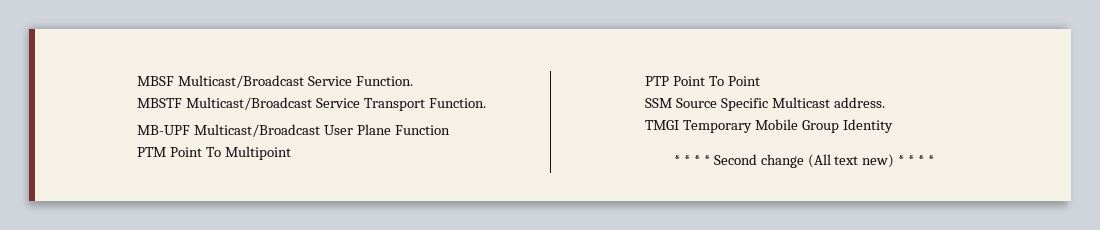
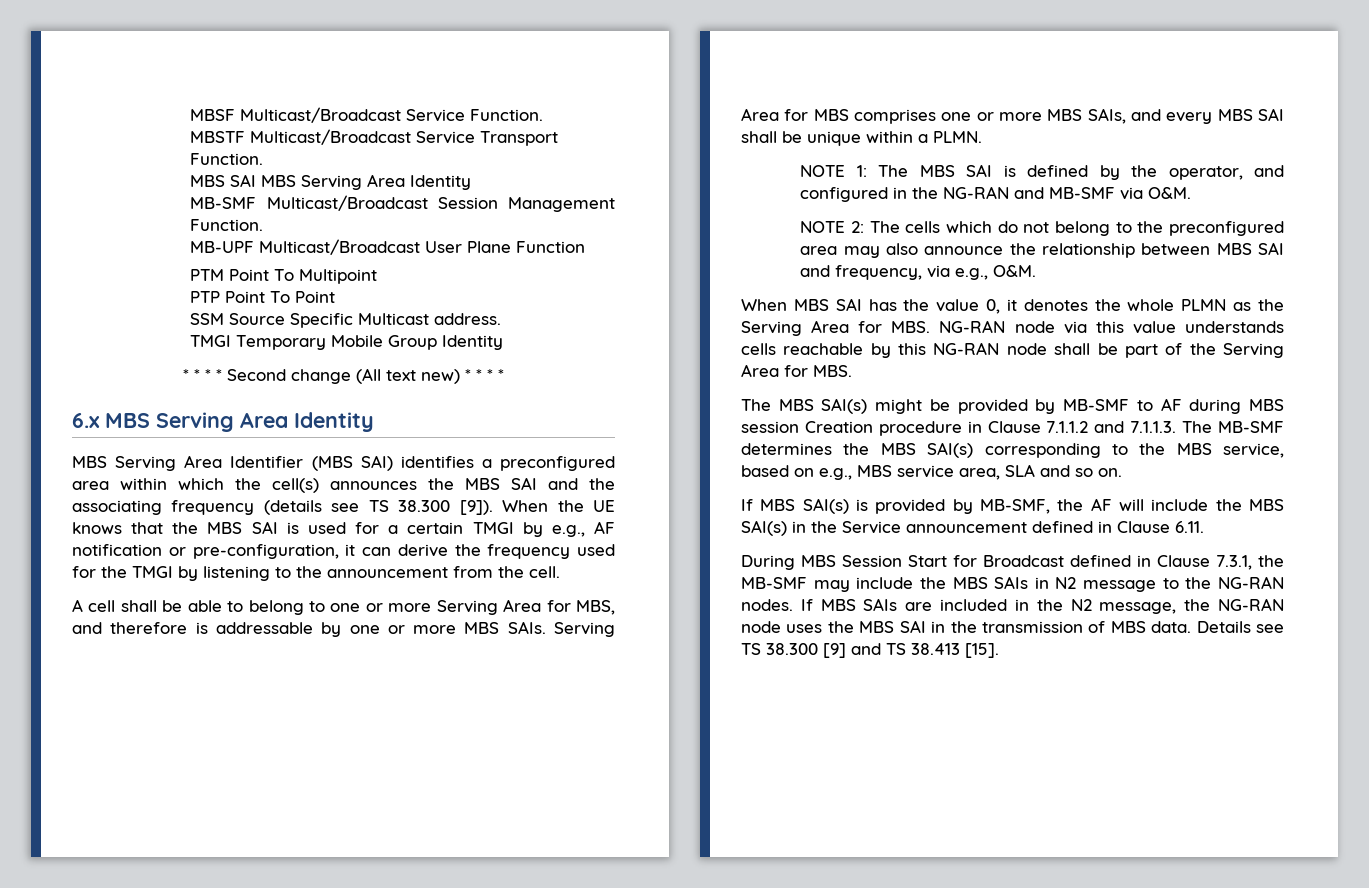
(486, 103) none -> [190,174,472,190] [190,195,615,212] [190,219,264,231] // MBS SAI MBS Serving Area Identity // MB-SMF Multicast/Broadcast Session Management Function.
(934, 160) none -> [72,412,374,432] [72,455,615,471] [72,477,615,493] [72,500,616,515] [72,521,615,537] [72,544,615,559] [72,566,560,581] [72,599,615,615] [72,621,616,637] [741,108,1284,124] [741,131,982,146] [800,164,1284,180] [800,186,1192,202] [800,221,1284,236] [800,242,1284,258] [800,265,1037,280] [741,298,1284,314] [741,320,1284,336] [741,342,1284,358] [741,364,852,377] [741,398,1284,414] [741,421,1284,436] [741,442,1284,458] [741,464,1122,480] [741,498,1284,514] [741,520,1204,536] [741,555,1284,570] [741,576,1284,592] [741,598,1284,614] [741,620,1284,633] [741,643,999,658] // 6.x MBS Serving Area Identity // MBS Serving Area Identifier (MBS SAI) identifies a preconfigured area within which the cell(s) announces the MBS SAI and the associating frequency (details see TS 38.300 [9]). When the UE knows that the MBS SAI is used for a certain TMGI by e.g., AF notification or pre-configuration, it can derive the frequency used for the TMGI by listening to the announcement from the cell. // A cell shall be able to belong to one or more Serving Area for MBS, and therefore is addressable by one or more MBS SAIs. Serving Area for MBS comprises one or more MBS SAIs, and every MBS SAI shall be unique within a PLMN. // NOTE 1: The MBS SAI is defined by the operator, and configured in the NG-RAN and MB-SMF via O&M. // NOTE 2: The cells which do not belong to the preconfigured area may also announce the relationship between MBS SAI and frequency, via e.g., O&M. // When MBS SAI has the value 0, it denotes the whole PLMN as the Serving Area for MBS. NG-RAN node via this value understands cells reachable by this NG-RAN node shall be part of the Serving Area for MBS. // The MBS SAI(s) might be provided by MB-SMF to AF during MBS session Creation procedure in Clause 7.1.1.2 and 7.1.1.3. The MB-SMF determines the MBS SAI(s) corresponding to the MBS service, based on e.g., MBS service area, SLA and so on. // If MBS SAI(s) is provided by MB-SMF, the AF will include the MBS SAI(s) in the Service announcement defined in Clause 6.11. // During MBS Session Start for Broadcast defined in Clause 7.3.1, the MB-SMF may include the MBS SAIs in N2 message to the NG-RAN nodes. If MBS SAIs are included in the N2 message, the NG-RAN node uses the MBS SAI in the transmission of MBS data. Details see TS 38.300 [9] and TS 38.413 [15].

